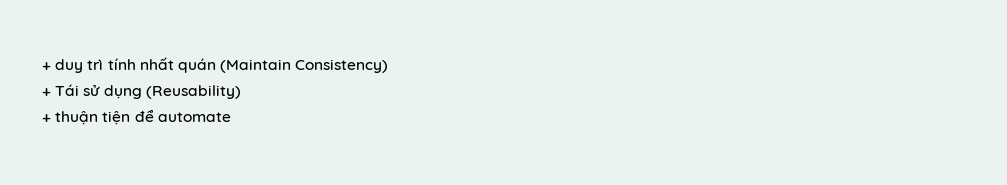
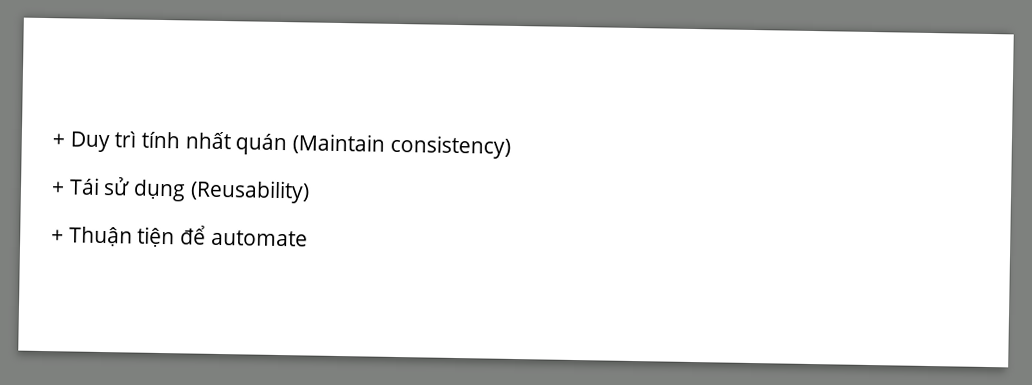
[42,59,84,73] + duy -> [52,131,110,153] + Duy
[295,59,389,73] Consistency) -> [389,134,511,159] consistency)
[55,111,99,125] thuận -> [68,226,133,247] Thuận

